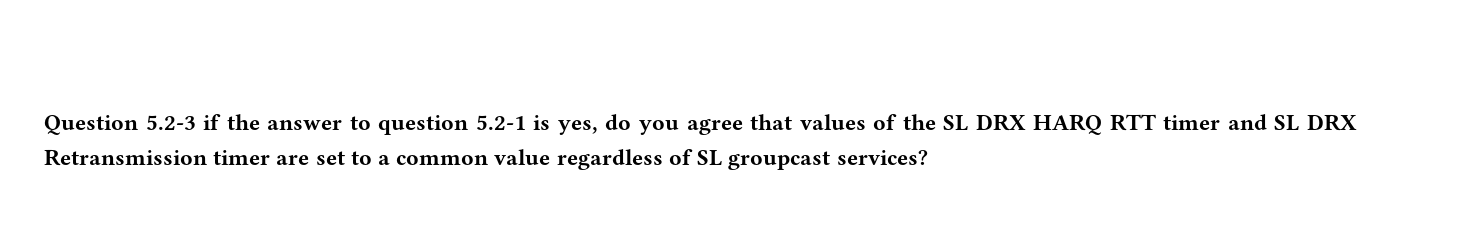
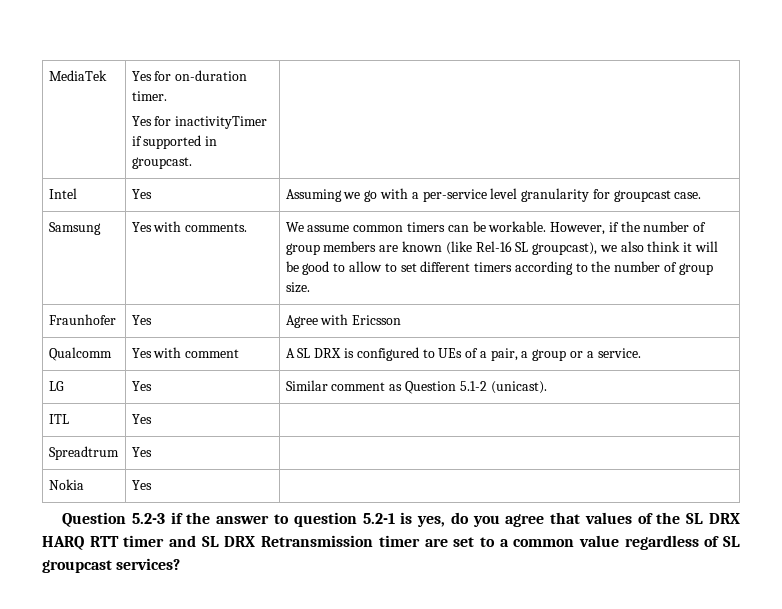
(44, 125) none -> [48,70,107,81] [131,70,248,81] [131,91,167,101] [131,116,268,129] [131,135,218,149] [131,157,192,169] [48,188,77,199] [131,189,152,199] [285,188,702,202] [48,222,101,235] [131,221,248,232] [285,221,707,235] [285,241,719,255] [285,261,713,275] [285,282,310,293] [48,314,116,325] [131,315,152,325] [285,314,402,328] [48,347,112,361] [131,347,240,358] [285,347,641,361] [48,381,64,391] [131,381,152,391] [285,380,547,394] [48,414,69,424] [131,414,152,424] [48,446,119,460] [131,447,152,457] [48,479,84,490] [131,480,152,490] MediaTek | Yes for on-duration timer. // Yes for inactivityTimer if supported in groupcast. | // Intel | Yes | Assuming we go with a per-service level granularity for groupcast case. // Samsung | Yes with comments. | We assume common timers can be workable. However, if the number of group members are known (like Rel-16 SL groupcast), we also think it will be good to allow to set different timers according to the number of group size. // Fraunhofer | Yes | Agree with Ericsson // Qualcomm | Yes with comment | A SL DRX is configured to UEs of a pair, a group or a service. // LG | Yes | Similar comment as Question 5.1-2 (unicast). // ITL | Yes | // Spreadtrum | Yes | // Nokia | Yes | //

